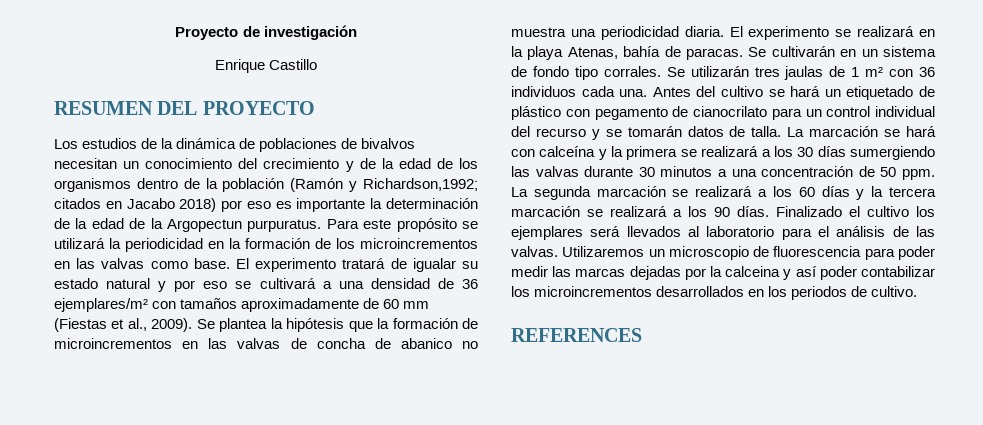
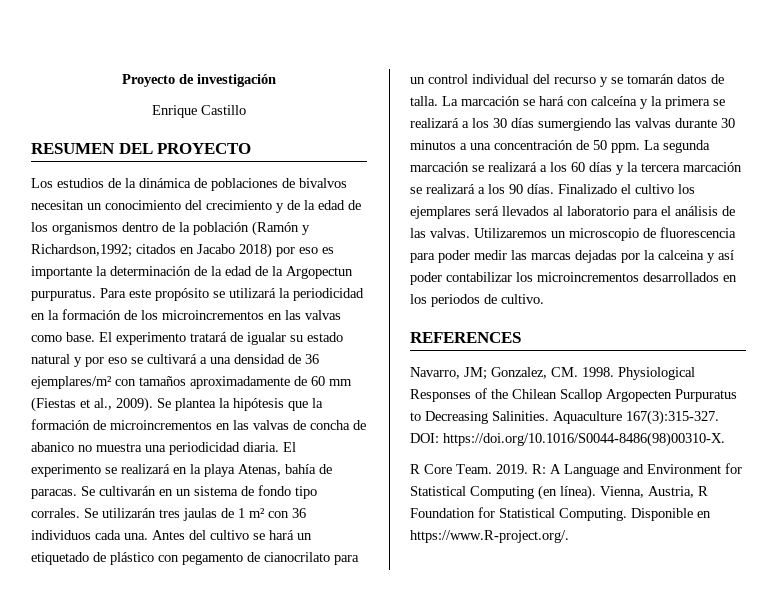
(642, 335) none -> [410,367,695,380] [410,388,737,402] [410,410,719,425] [410,432,725,447] [410,463,742,477] [410,485,708,500] [410,507,711,521] [410,530,569,543] // Navarro, JM; Gonzalez, CM. 1998. Physiological Responses of the Chilean Scallop Argopecten Purpuratus to Decreasing Salinities. Aquaculture 167(3):315-327. DOI: https://doi.org/10.1016/S0044-8486(98)00310-X. // R Core Team. 2019. R: A Language and Environment for Statistical Computing (en línea). Vienna, Austria, R Foundation for Statistical Computing. Disponible en https://www.R-project.org/.

